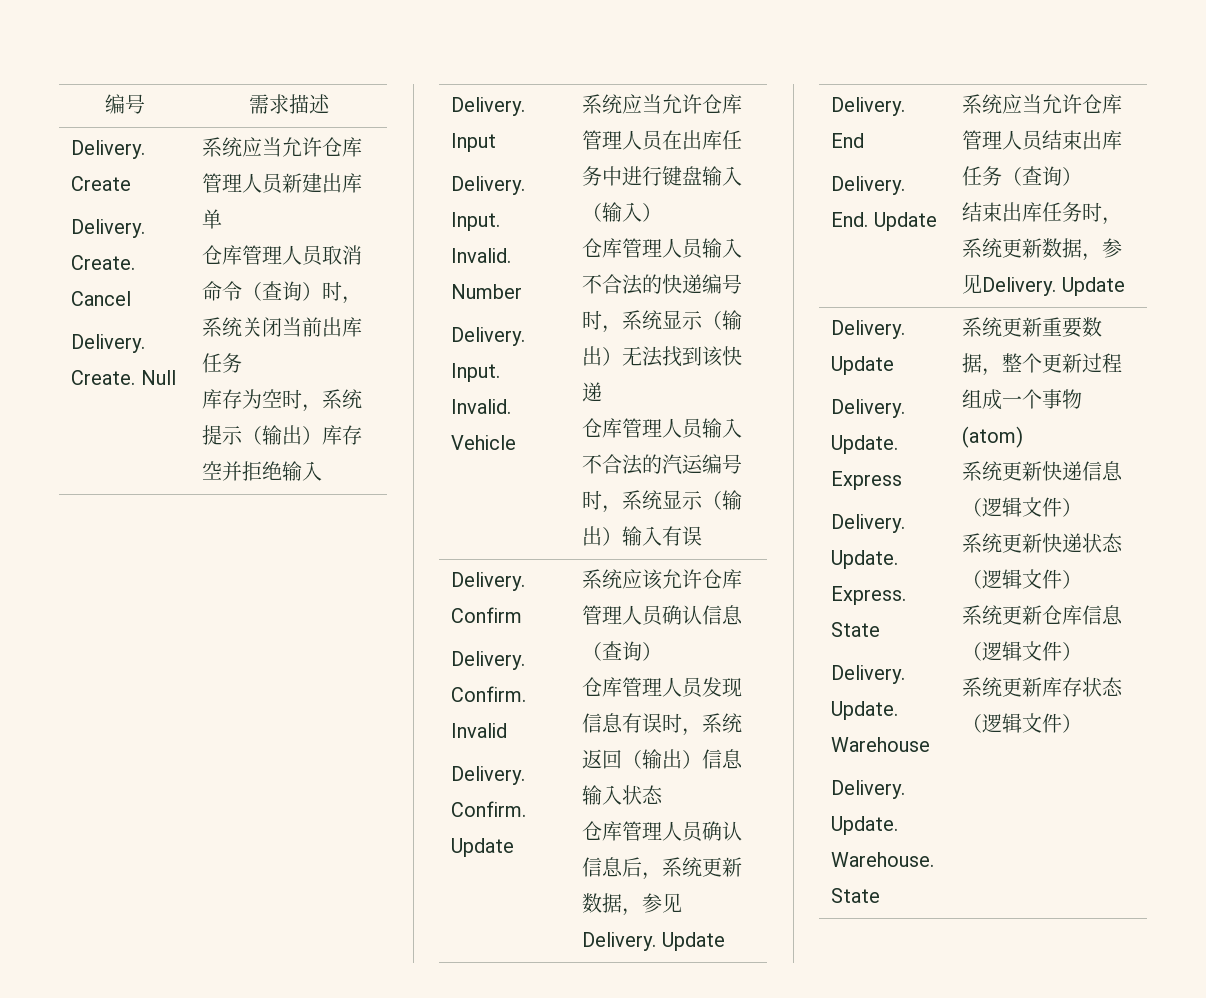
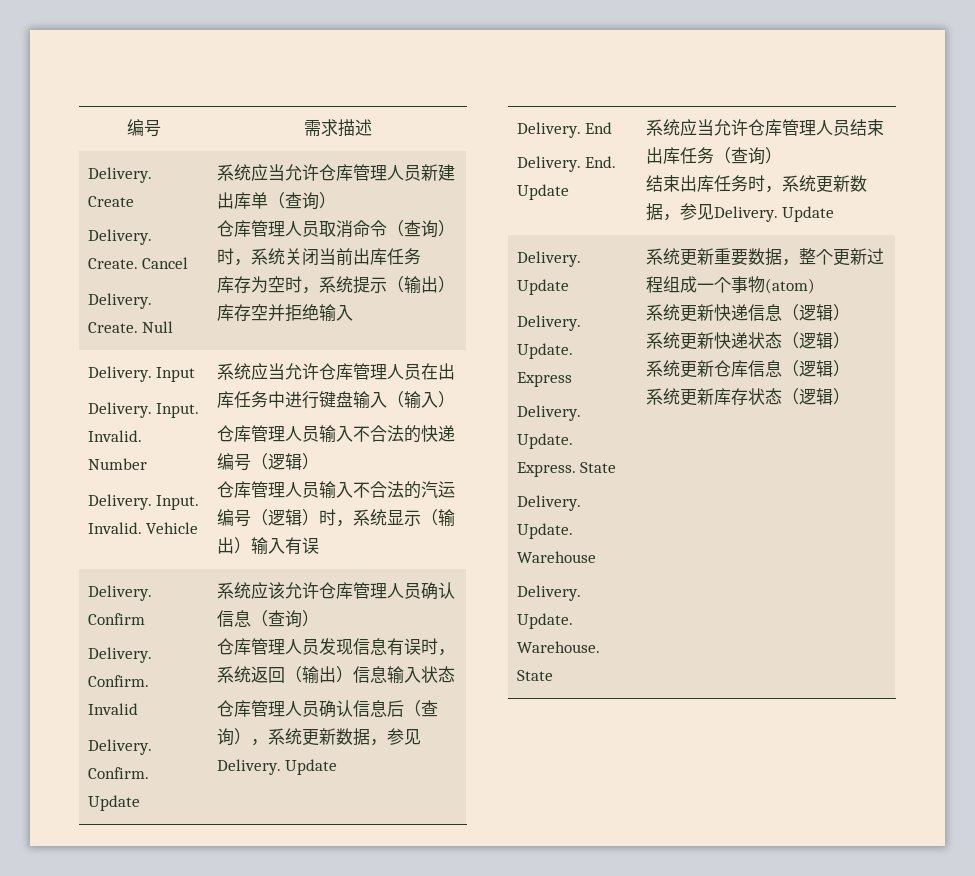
(223, 219) none -> [267,192,336,210] （查询）
[582,310,743,333] [582,346,743,367] [582,382,603,402] 时，系统显示（输出）无法找到该快递 -> [250,453,319,470] （逻辑）
(743, 464) none -> [250,509,319,526] （逻辑）
(643, 867) none -> [403,700,438,717] [216,728,251,746] （查询）
[1022,497,1063,517] 文件 -> (833, 312) none
[1022,569,1063,589] 文件 -> (833, 340) none
[1022,641,1063,661] 文件 -> (833, 368) none
[1022,713,1063,733] 文件 -> (833, 396) none

